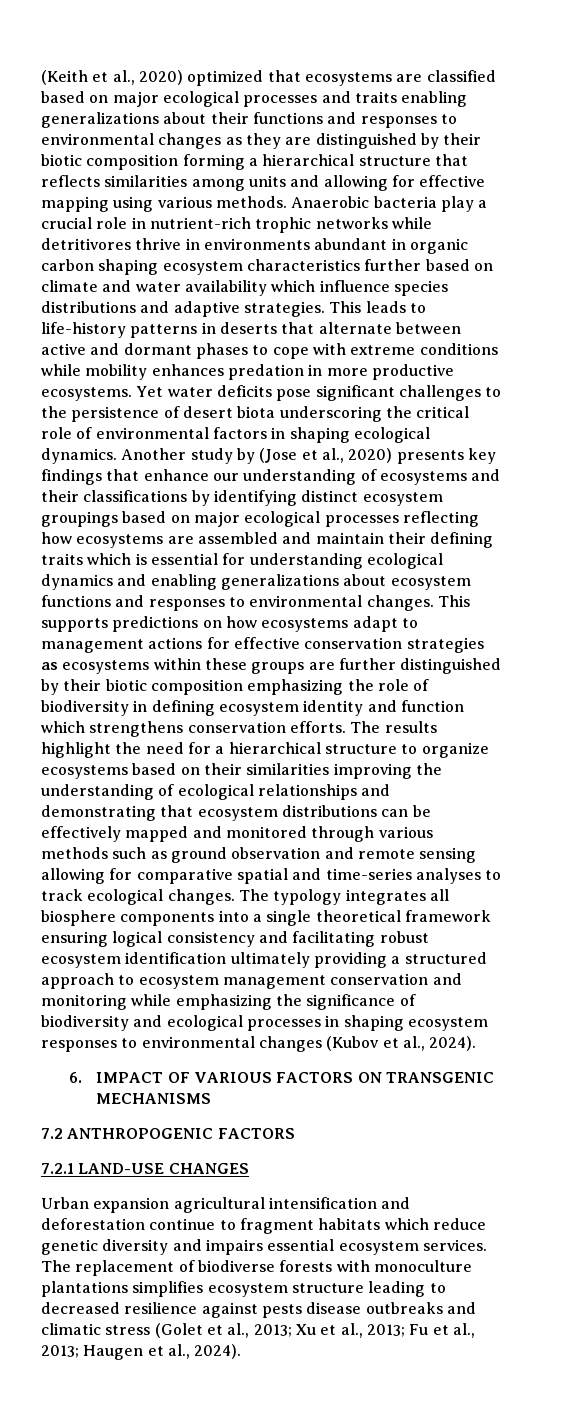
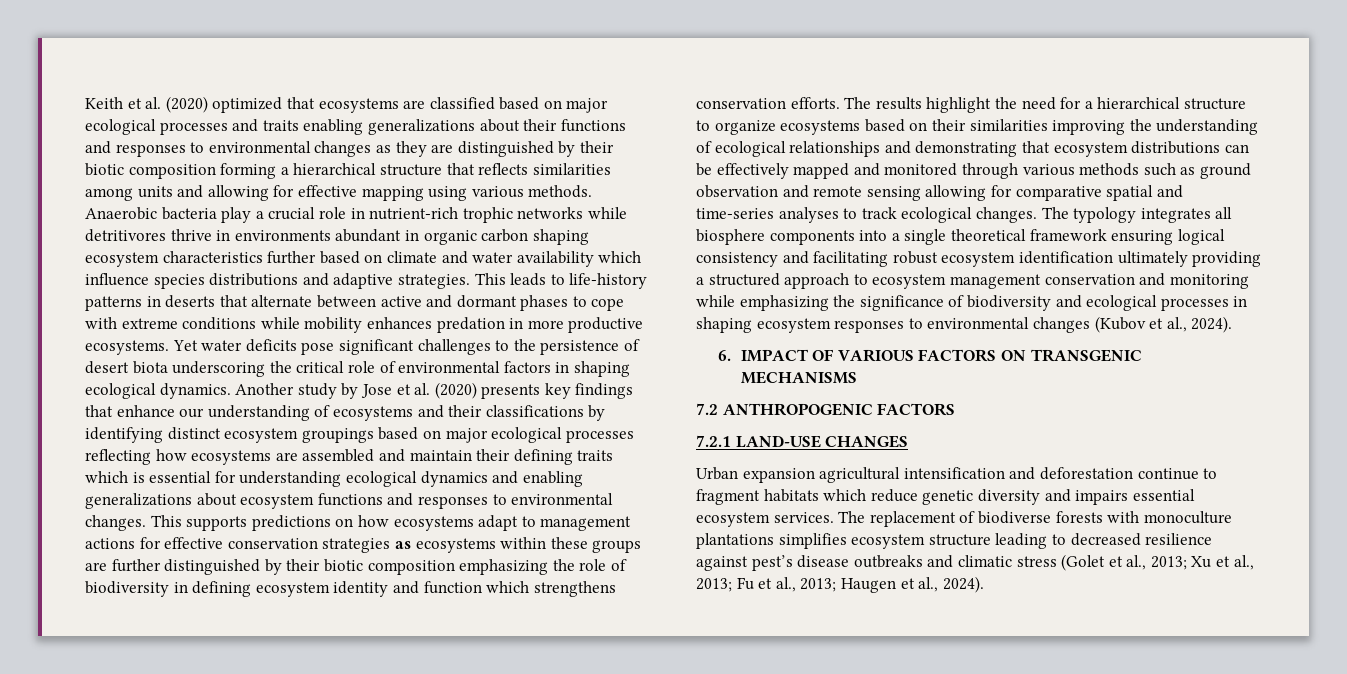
[41,70,183,85] (Keith et al., 2020) -> [85,96,208,113] Keith et al. (2020)
[259,448,393,463] (Jose et al., 2020) -> [360,382,477,399] Jose et al. (2020)
[261,1304,302,1318] pests -> [751,555,793,571] pest’s

